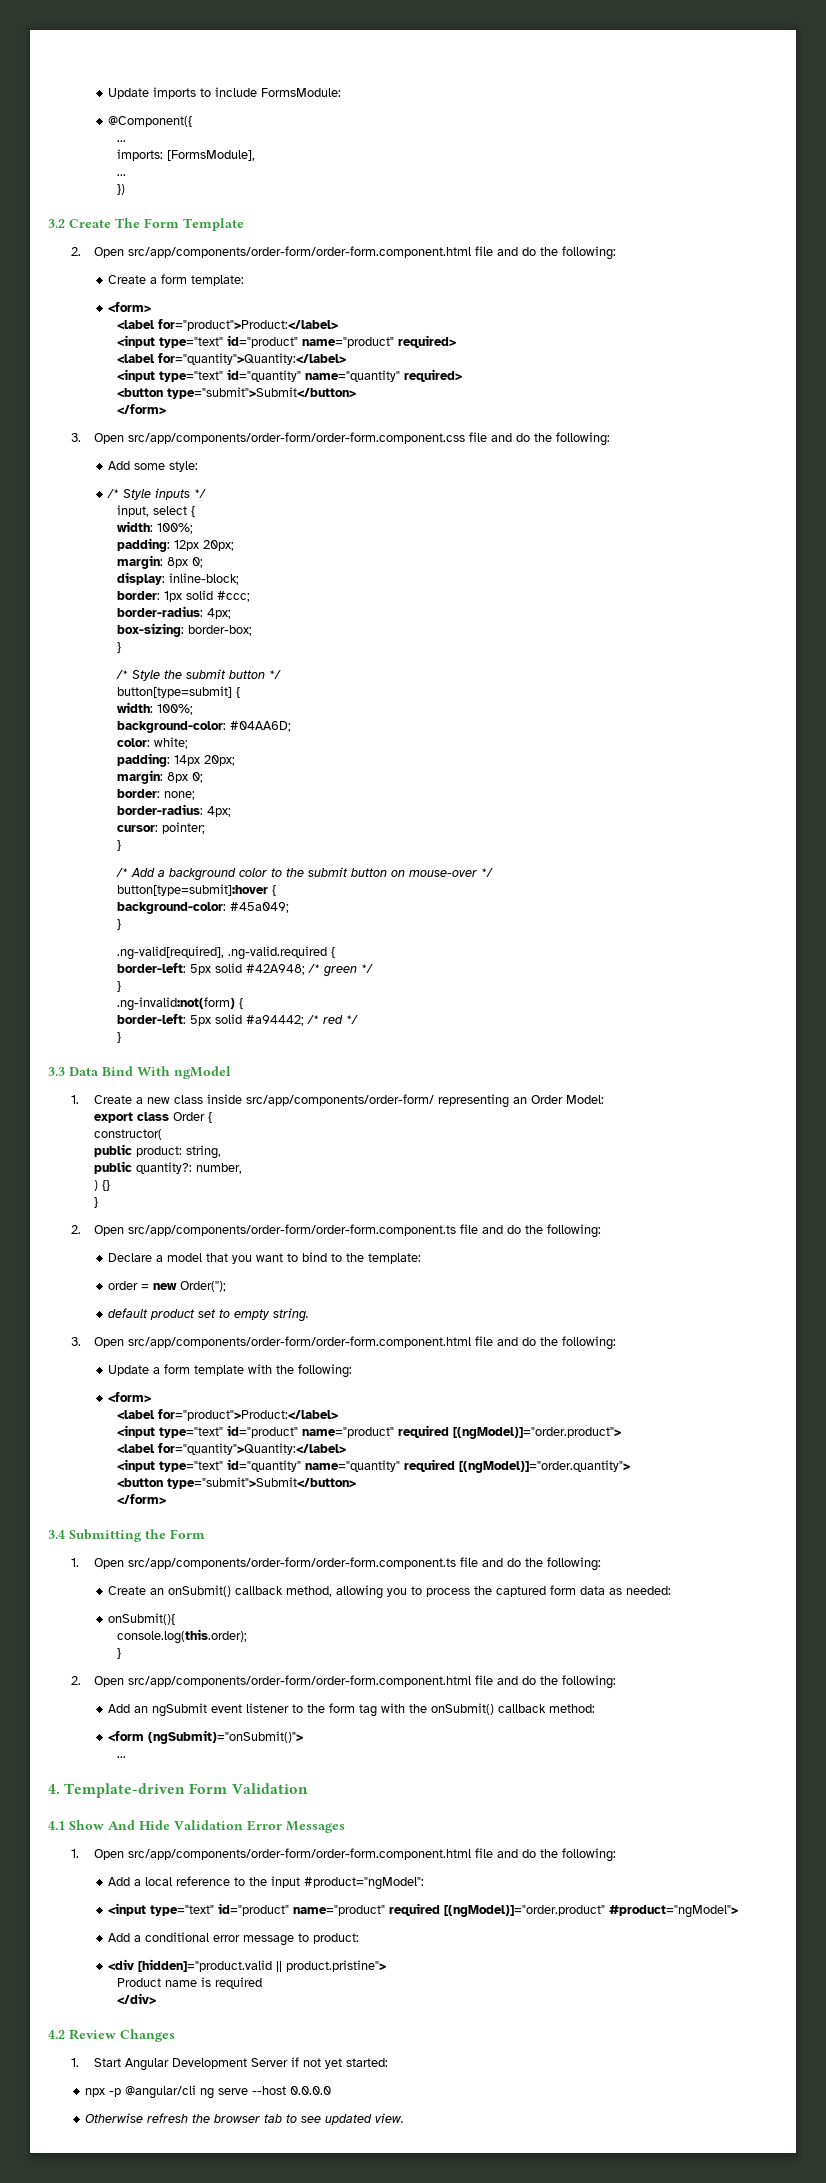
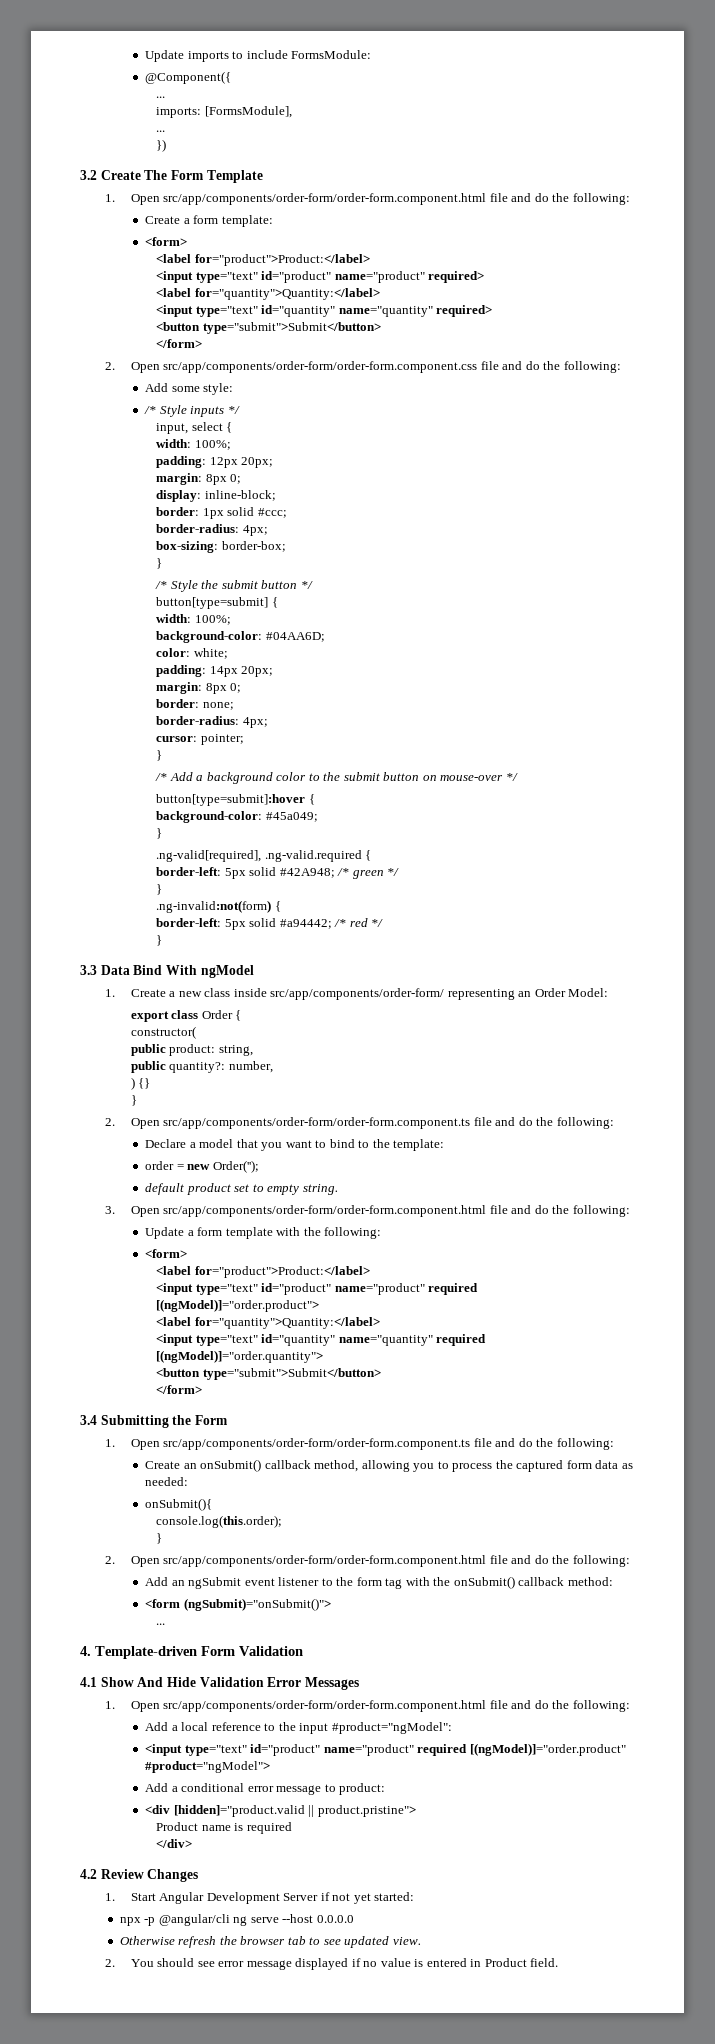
[71,247,82,256] 2. -> [105,194,116,202] 1.
[71,433,82,442] 3. -> [105,362,116,370] 2.
(404, 2118) none -> [105,1958,559,1970] // 2. You should see error message displayed if no value is entered in Product field.

